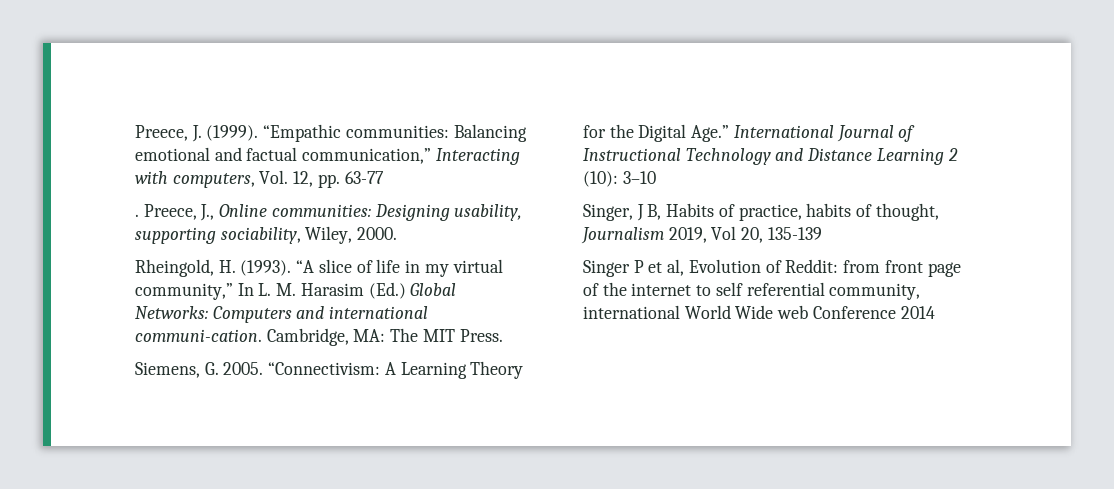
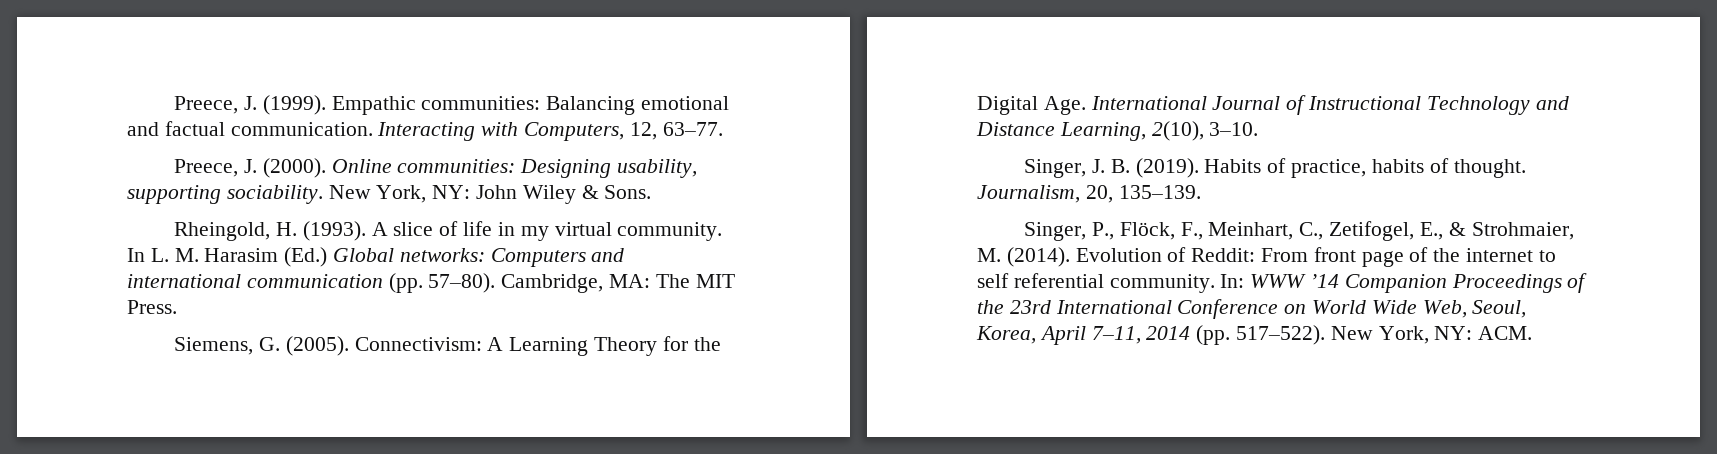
[263,124,342,142] “Empathic -> [331,96,416,115] Empathic
[302,148,432,164] communication,” -> [230,122,373,136] communication.
[172,170,384,188] [135,204,215,221] computers, Vol. 12, pp. 63-77 // . Preece, J., -> [524,122,723,141] [174,158,326,178] Computers, 12, 63–77. // Preece, J. (2000).
[220,226,398,244] sociability, Wiley, 2000. -> [226,185,652,204] sociability. New York, NY: John Wiley & Sons.
[296,260,315,273] “A -> [371,222,388,236] A
[135,283,233,300] community,” -> [617,222,723,241] community.
[135,306,208,319] Networks: -> [399,248,485,262] networks:
[135,329,262,342] communi-cation. -> [246,273,496,293] communication (pp. 57–80).
[223,362,381,375] 2005. “Connectivism: -> [285,336,482,356] (2005). Connectivism:
[691,125,730,142] Age.” -> [1043,96,1086,115] Age.
[876,148,958,165] [583,171,656,187] [583,204,662,221] Learning 2 (10): 3–10 // Singer, J B, -> [1059,121,1259,141] [1024,158,1199,178] Learning, 2(10), 3–10. // Singer, J. B. (2019).
[875,203,939,221] [581,226,822,244] [583,259,685,277] thought, Journalism 2019, Vol 20, 135-139 // Singer P et al, -> [1453,159,1526,178] [977,185,1201,203] [1024,221,1574,241] [977,247,1070,267] thought. Journalism, 20, 135–139. // Singer, P., Flöck, F., Meinhart, C., Zetifogel, E., & Strohmaier, M. (2014).
[843,260,881,273] from -> [1261,248,1309,262] From
[829,283,921,300] [583,305,935,319] community, international World Wide web Conference 2014 -> [1109,273,1588,293] [977,299,1527,319] [976,325,1533,345] community. In: WWW ’14 Companion Proceedings of the 23rd International Conference on World Wide Web, Seoul, Korea, April 7–11, 2014 (pp. 517–522). New York, NY: ACM.

